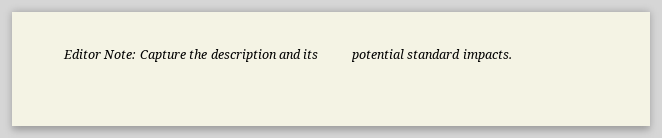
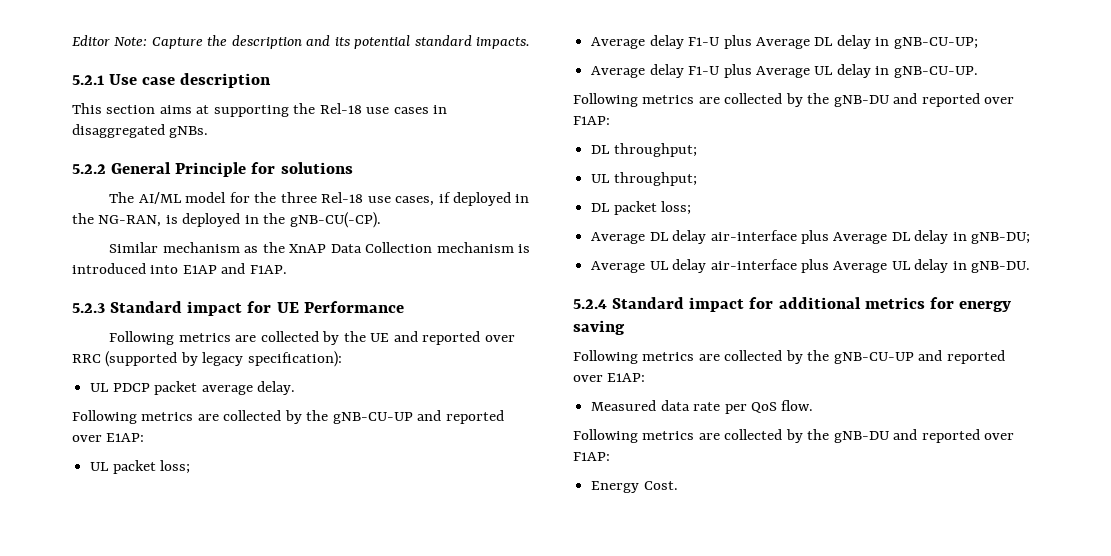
(512, 55) none -> [72,73,272,88] [72,103,448,117] [72,124,209,138] [72,162,353,177] [109,192,530,206] [72,212,381,228] [109,242,531,253] [72,263,287,274] [72,301,404,316] [109,331,515,345] [72,351,342,367] [90,381,295,395] [72,410,504,424] [72,433,145,442] [90,460,191,474] [591,35,978,49] [591,64,978,78] [573,93,1015,107] [573,116,610,125] [591,143,697,157] [591,172,697,186] [591,201,692,215] [591,230,1031,244] [591,259,1031,273] [573,297,1011,312] [573,320,625,335] [573,350,1005,364] [573,373,646,382] [591,400,814,414] [573,429,1015,443] [573,452,610,461] [591,481,678,493] // 5.2.1 Use case description // This section aims at supporting the Rel-18 use cases in disaggregated gNBs. // 5.2.2 General Principle for solutions // The AI/ML model for the three Rel-18 use cases, if deployed in the NG-RAN, is deployed in the gNB-CU(-CP). // Similar mechanism as the XnAP Data Collection mechanism is introduced into E1AP and F1AP. // 5.2.3 Standard impact for UE Performance // Following metrics are collected by the UE and reported over RRC (supported by legacy specification): // UL PDCP packet average delay. // Following metrics are collected by the gNB-CU-UP and reported over E1AP: // UL packet loss; // Average delay F1-U plus Average DL delay in gNB-CU-UP; // Average delay F1-U plus Average UL delay in gNB-CU-UP. // Following metrics are collected by the gNB-DU and reported over F1AP: // DL throughput; // UL throughput; // DL packet loss; // Average DL delay air-interface plus Average DL delay in gNB-DU; // Average UL delay air-interface plus Average UL delay in gNB-DU. // 5.2.4 Standard impact for additional metrics for energy saving // Following metrics are collected by the gNB-CU-UP and reported over E1AP: // Measured data rate per QoS flow. // Following metrics are collected by the gNB-DU and reported over F1AP: // Energy Cost.

